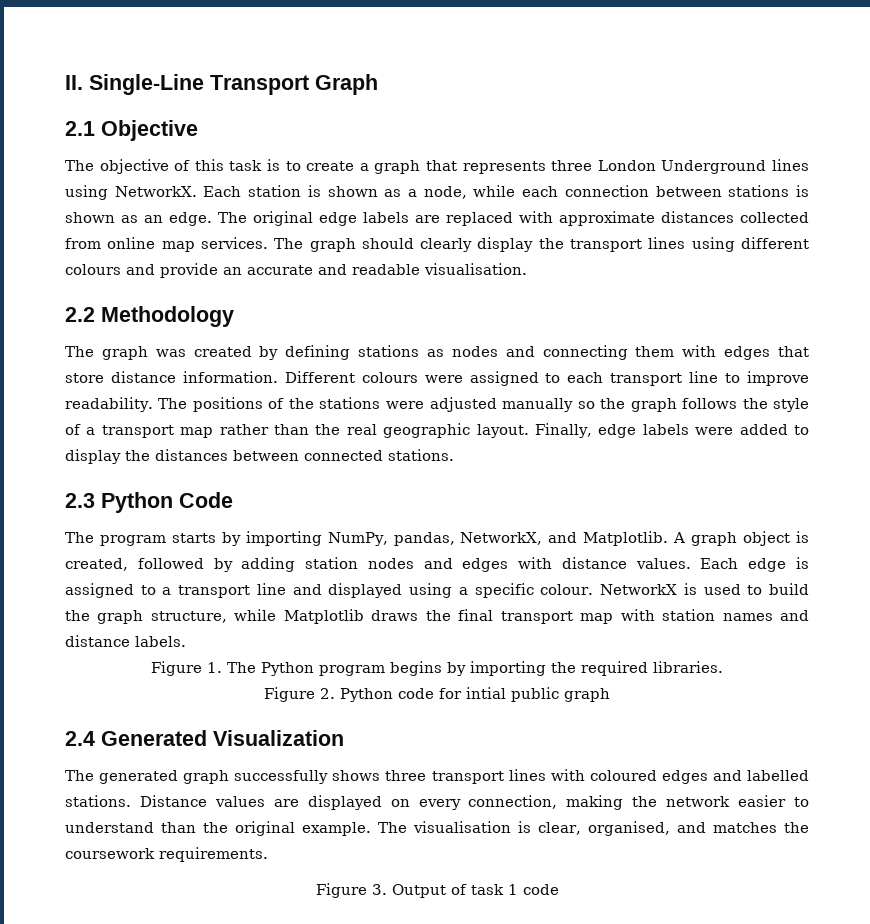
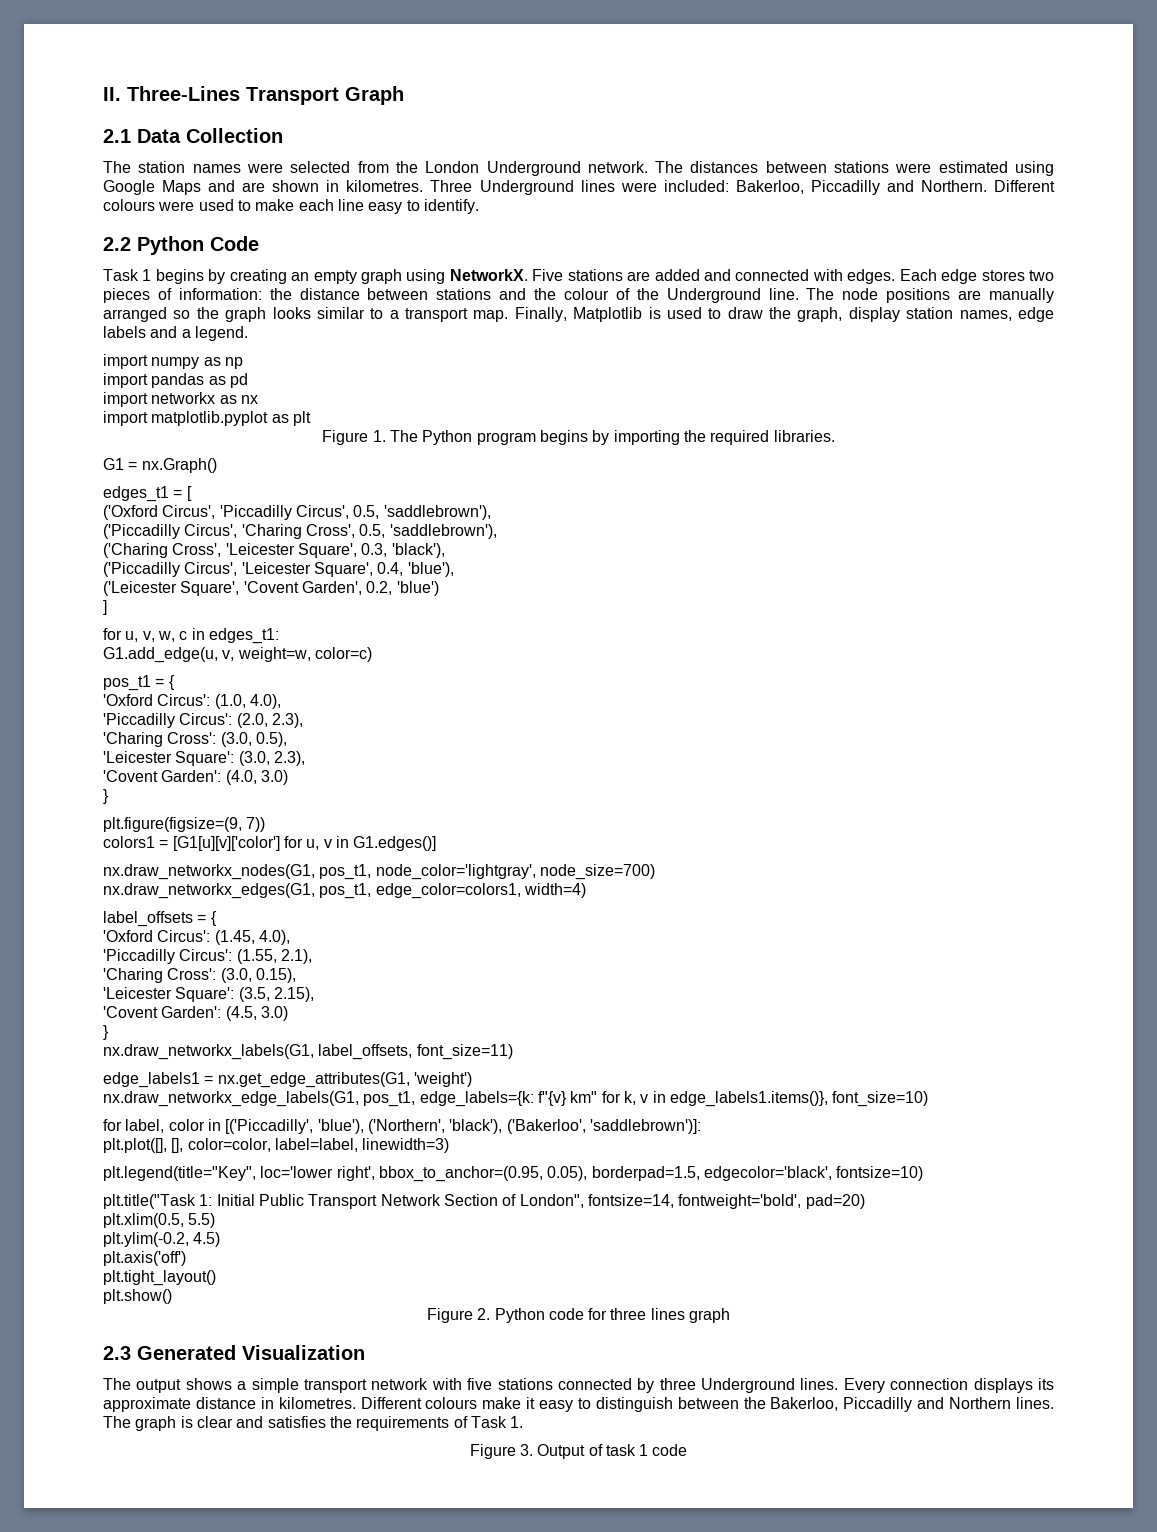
[89,74,204,95] Single-Line -> [127,86,240,101] Three-Lines
[101,120,198,141] [65,159,810,174] [65,185,809,200] [65,211,809,226] [65,237,809,252] [65,263,527,278] [65,306,234,327] [65,345,809,360] [65,371,809,386] [65,397,809,412] [65,423,809,438] [65,449,454,464] [65,492,233,513] [65,531,809,546] [65,557,809,572] [65,583,809,598] [65,609,809,624] [65,635,186,647] Objective // The objective of this task is to create a graph that represents three London Underground lines using NetworkX. Each station is shown as a node, while each connection between stations is shown as an edge. The original edge labels are replaced with approximate distances collected from online map services. The graph should clearly display the transport lines using different colours and provide an accurate and readable visualisation. // 2.2 Methodology // The graph was created by defining stations as nodes and connecting them with edges that store distance information. Different colours were assigned to each transport line to improve readability. The positions of the stations were adjusted manually so the graph follows the style of a transport map rather than the real geographic layout. Finally, edge labels were added to display the distances between connected stations. // 2.3 Python Code // The program starts by importing NumPy, pandas, NetworkX, and Matplotlib. A graph object is created, followed by adding station nodes and edges with distance values. Each edge is assigned to a transport line and displayed using a specific colour. NetworkX is used to build the graph structure, while Matplotlib draws the final transport map with station names and distance labels. -> [137,128,283,143] [103,161,1054,176] [103,180,1055,195] [103,199,479,214] [103,236,259,255] [103,269,1055,284] [103,288,1055,303] [103,307,1055,322] [103,326,248,341] [103,354,243,369] [103,373,248,388] [103,392,258,407] [103,411,311,426] Data Collection // The station names were selected from the London Underground network. The distances between stations were estimated using Google Maps and are shown in kilometres. Three Underground lines were included: Bakerloo, Piccadilly and Northern. Different colours were used to make each line easy to identify. // 2.2 Python Code // Task 1 begins by creating an empty graph using NetworkX. Five stations are added and connected with edges. Each edge stores two pieces of information: the distance between stations and the colour of the Underground line. The node positions are manually arranged so the graph looks similar to a transport map. Finally, Matplotlib is used to draw the graph, display station names, edge labels and a legend. // import numpy as np // import pandas as pd // import networkx as nx // import matplotlib.pyplot as plt
(723, 667) none -> [103,458,217,473] [103,486,192,502] [103,505,491,520] [103,524,497,539] [103,543,445,558] [103,562,454,577] [103,581,439,596] [103,600,107,615] [103,628,279,644] [103,647,372,663] [103,675,175,691] [103,694,281,709] [103,713,303,728] [103,732,287,747] [103,751,305,766] [103,770,288,785] [103,789,109,804] [103,817,266,832] [103,836,437,851] [103,864,655,880] [103,883,586,899] [103,911,217,927] [103,930,290,945] [103,949,312,964] [103,968,296,983] [103,987,314,1002] [103,1006,288,1021] [103,1025,109,1040] [103,1044,513,1060] [103,1072,472,1088] [103,1091,929,1107] [103,1119,701,1134] [103,1138,450,1153] [103,1166,924,1182] [103,1194,865,1209] [103,1213,216,1228] [103,1232,221,1247] [103,1251,186,1266] [103,1270,216,1286] [103,1289,172,1304] // G1 = nx.Graph() // edges_t1 = [ // ('Oxford Circus', 'Piccadilly Circus', 0.5, 'saddlebrown'), // ('Piccadilly Circus', 'Charing Cross', 0.5, 'saddlebrown'), // ('Charing Cross', 'Leicester Square', 0.3, 'black'), // ('Piccadilly Circus', 'Leicester Square', 0.4, 'blue'), // ('Leicester Square', 'Covent Garden', 0.2, 'blue') // ] // for u, v, w, c in edges_t1: // G1.add_edge(u, v, weight=w, color=c) // pos_t1 = { // 'Oxford Circus': (1.0, 4.0), // 'Piccadilly Circus': (2.0, 2.3), // 'Charing Cross': (3.0, 0.5), // 'Leicester Square': (3.0, 2.3), // 'Covent Garden': (4.0, 3.0) // } // plt.figure(figsize=(9, 7)) // colors1 = [G1[u][v]['color'] for u, v in G1.edges()] // nx.draw_networkx_nodes(G1, pos_t1, node_color='lightgray', node_size=700) // nx.draw_networkx_edges(G1, pos_t1, edge_color=colors1, width=4) // label_offsets = { // 'Oxford Circus': (1.45, 4.0), // 'Piccadilly Circus': (1.55, 2.1), // 'Charing Cross': (3.0, 0.15), // 'Leicester Square': (3.5, 2.15), // 'Covent Garden': (4.5, 3.0) // } // nx.draw_networkx_labels(G1, label_offsets, font_size=11) // edge_labels1 = nx.get_edge_attributes(G1, 'weight') // nx.draw_networkx_edge_labels(G1, pos_t1, edge_labels={k: f"{v} km" for k, v in edge_labels1.items()}, font_size=10) // for label, color in [('Piccadilly', 'blue'), ('Northern', 'black'), ('Bakerloo', 'saddlebrown')]: // plt.plot([], [], color=color, label=label, linewidth=3) // plt.legend(title="Key", loc='lower right', bbox_to_anchor=(0.95, 0.05), borderpad=1.5, edgecolor='black', fontsize=10) // plt.title("Task 1: Initial Public Transport Network Section of London", fontsize=14, fontweight='bold', pad=20) // plt.xlim(0.5, 5.5) // plt.ylim(-0.2, 4.5) // plt.axis('off') // plt.tight_layout() // plt.show()
[466,687,559,702] intial public -> [610,1308,685,1320] three lines
[65,731,95,746] 2.4 -> [103,1346,131,1360] 2.3
[99,769,809,784] [65,795,809,810] [65,821,810,836] [65,847,268,862] generated graph successfully shows three transport lines with coloured edges and labelled stations. Distance values are displayed on every connection, making the network easier to understand than the original example. The visualisation is clear, organised, and matches the coursework requirements. -> [136,1378,1055,1393] [103,1397,1054,1412] [103,1416,524,1431] output shows a simple transport network with five stations connected by three Underground lines. Every connection displays its approximate distance in kilometres. Different colours make it easy to distinguish between the Bakerloo, Piccadilly and Northern lines. The graph is clear and satisfies the requirements of Task 1.

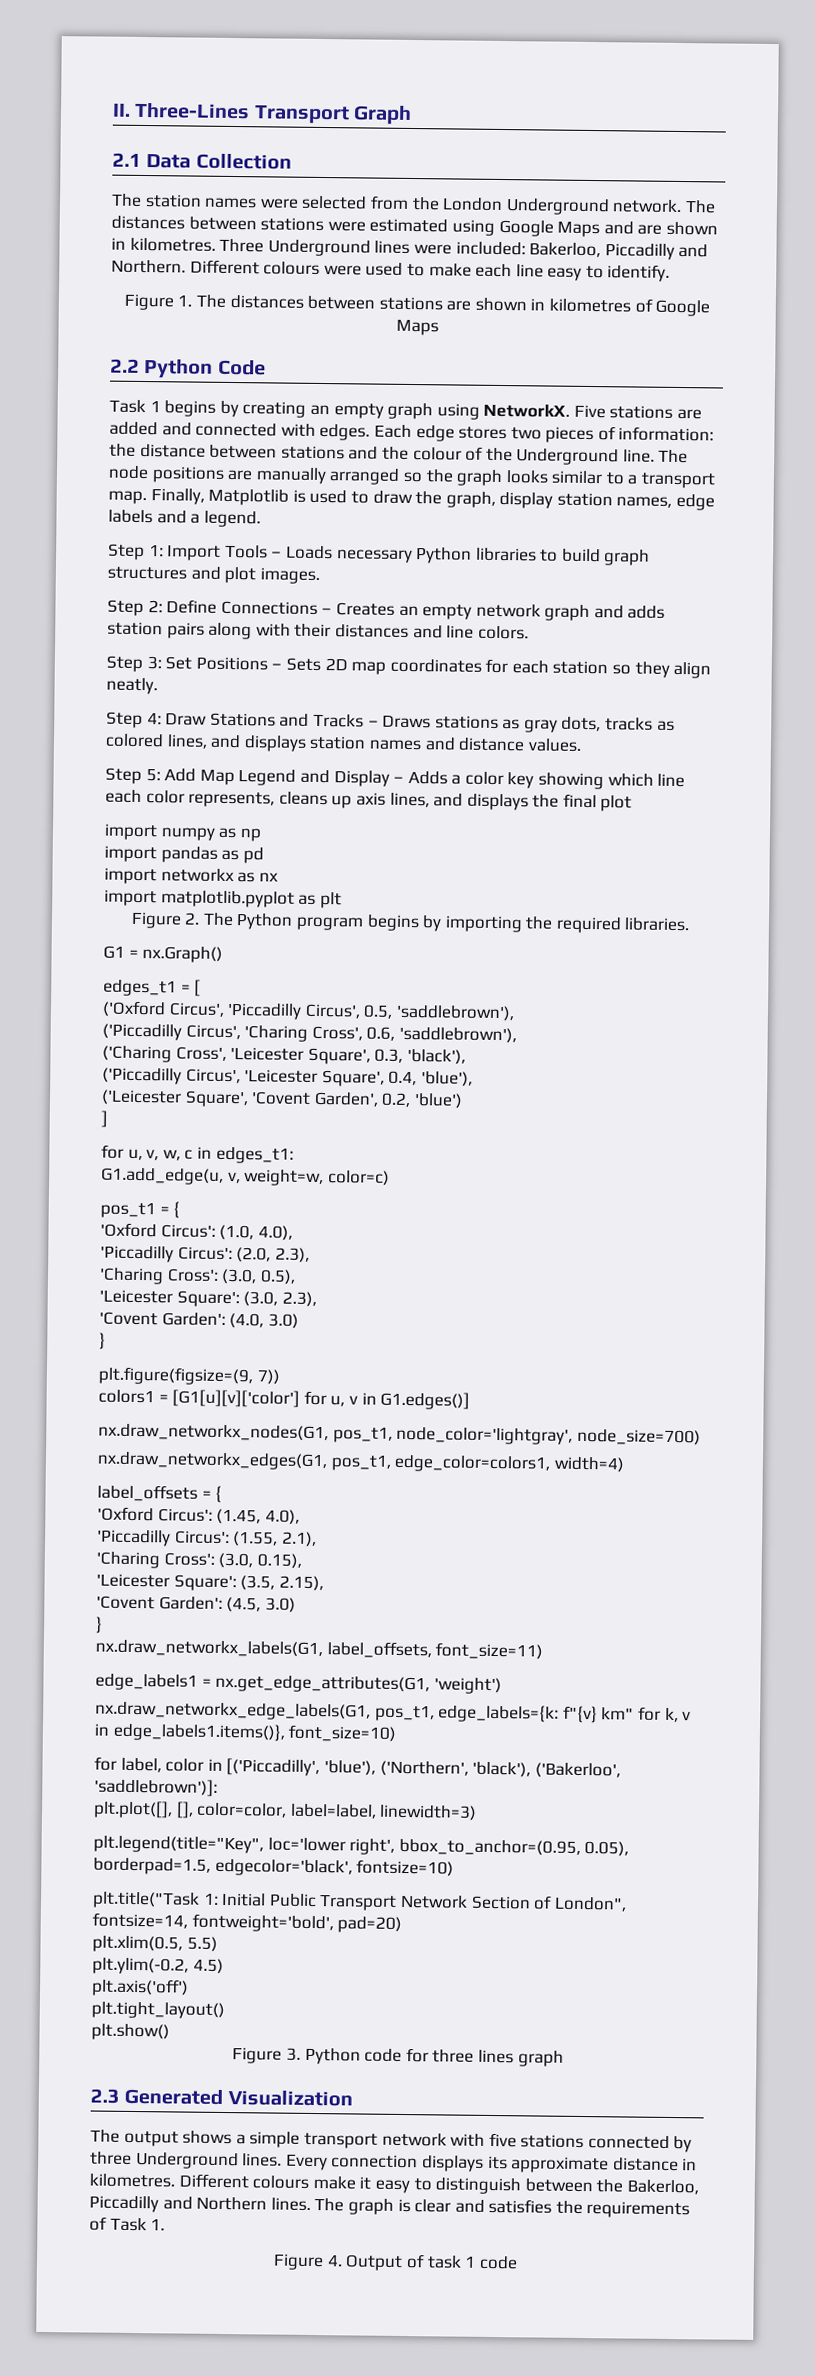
(479, 206) none -> [123,293,711,317] [395,318,439,336] // Figure 1. The distances between stations are shown in kilometres of Google Maps
(248, 333) none -> [108,543,651,566] [107,566,320,584] [107,599,666,622] [107,621,529,640] [106,655,712,679] [106,677,158,695] [106,711,675,733] [105,733,582,752] [105,767,686,790] [105,789,633,812] // Step 1: Import Tools – Loads necessary Python libraries to build graph structures and plot images. // Step 2: Define Connections – Creates an empty network graph and adds station pairs along with their distances and line colors. // Step 3: Set Positions – Sets 2D map coordinates for each station so they align neatly. // Step 4: Draw Stations and Tracks – Draws stations as gray dots, tracks as colored lines, and displays station names and distance values. // Step 5: Add Map Legend and Display – Adds a color key showing which line each color represents, cleans up axis lines, and displays the final plot
[372,430,386,442] 1. -> [184,912,201,925] 2.
[359,524,386,538] 0.5, -> [366,1026,396,1041] 0.6,
[477,1308,491,1320] 2. -> [286,2047,302,2061] 3.
[519,1444,533,1456] 3. -> [326,2254,343,2267] 4.

